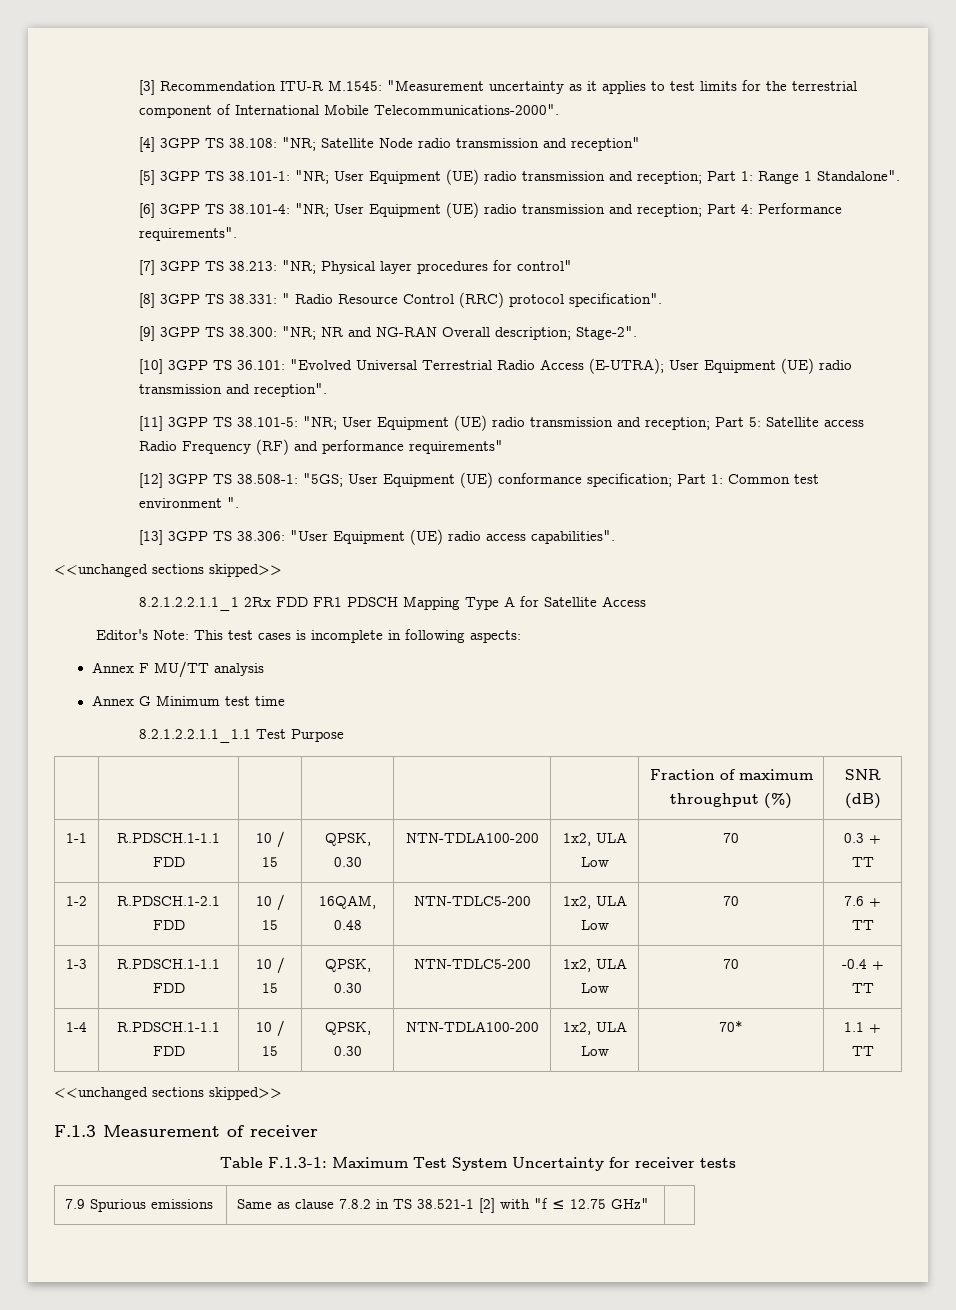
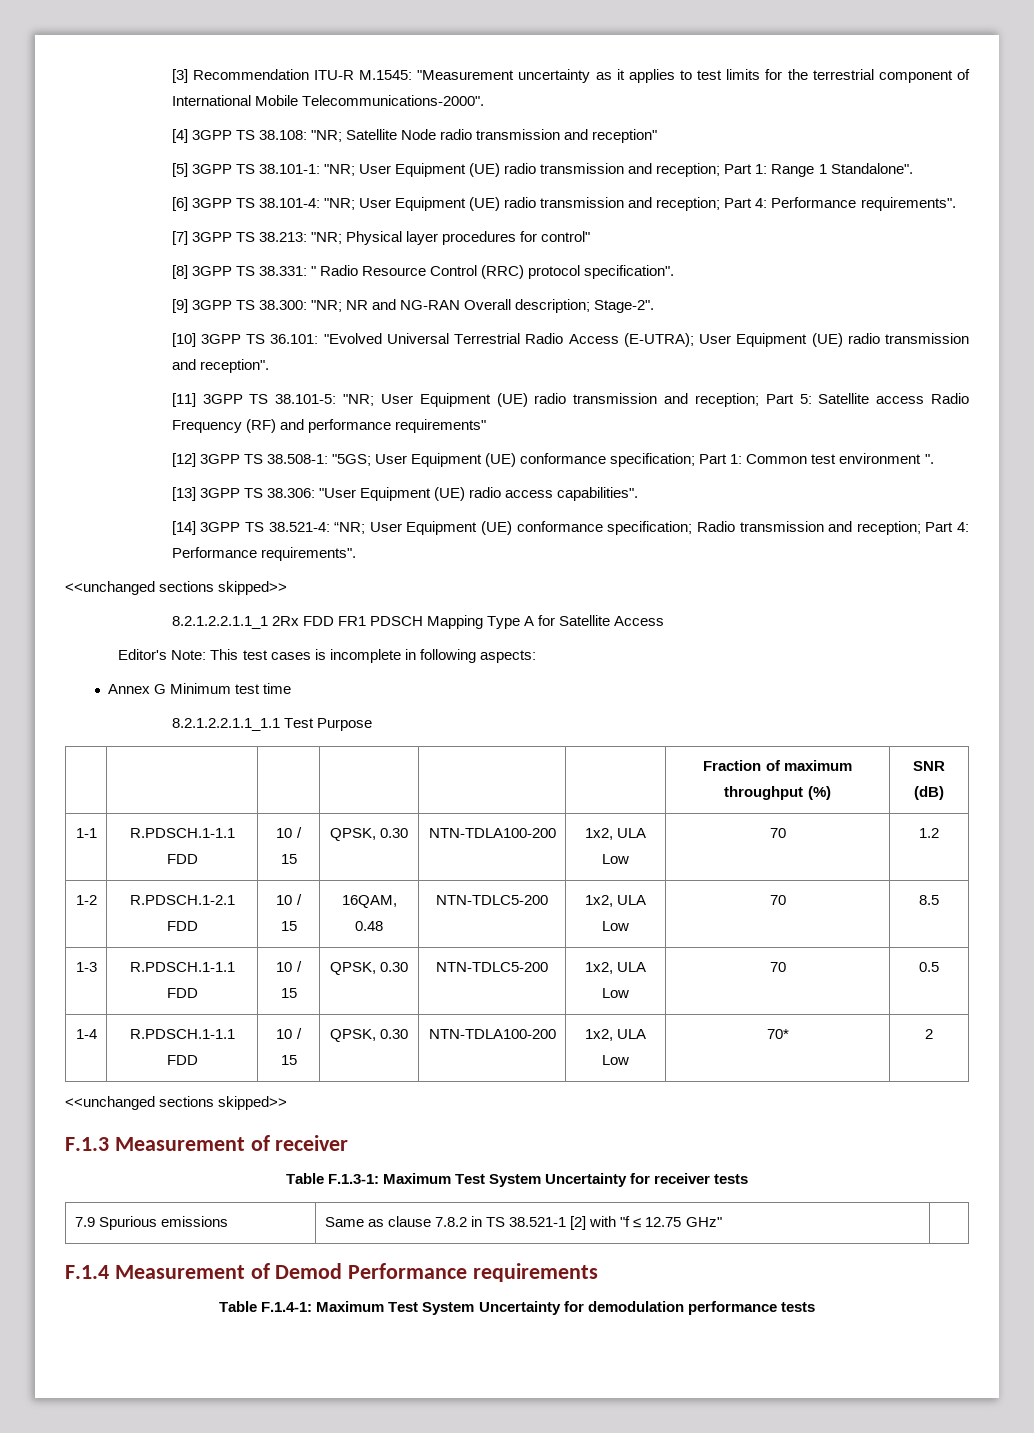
(615, 537) none -> [171,521,969,535] [171,547,356,561] // [14] 3GPP TS 38.521-4: “NR; User Equipment (UE) conformance specification; Radio transmission and reception; Part 4: Performance requirements".
[91,661,264,678] // Annex F MU/TT analysis -> (536, 656) none
[844,833,881,844] [851,857,874,867] 0.3 + TT -> [919,828,939,838] 1.2
[844,896,881,907] [851,920,874,930] 7.6 + TT -> [919,895,939,905] 8.5
[841,959,884,970] [851,983,874,993] -0.4 + TT -> [919,962,939,972] 0.5
[844,1022,881,1033] [851,1046,874,1056] 1.1 + TT -> [925,1029,933,1039] 2
(650, 1203) none -> [65,1263,599,1282] [219,1301,815,1315] // F.1.4 Measurement of Demod Performance requirements // Table F.1.4-1: Maximum Test System Uncertainty for demodulation performance tests

